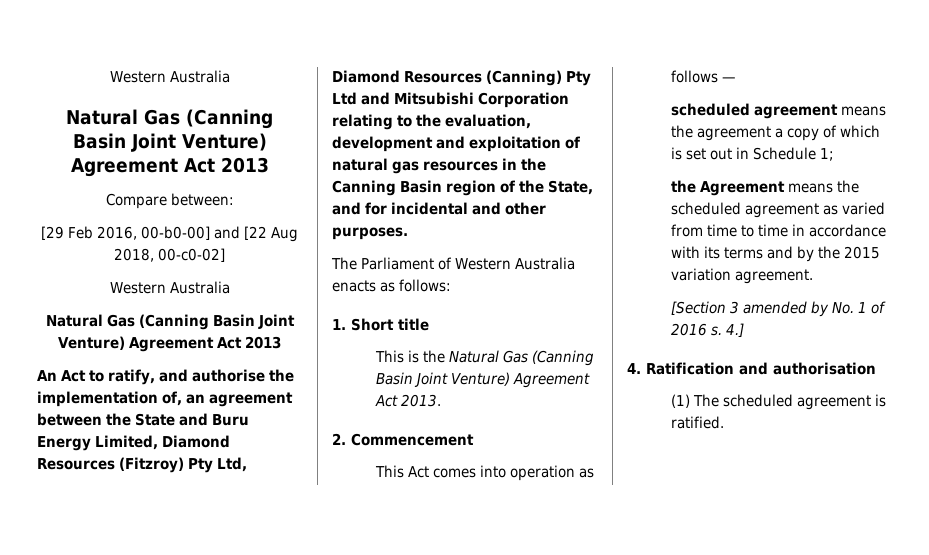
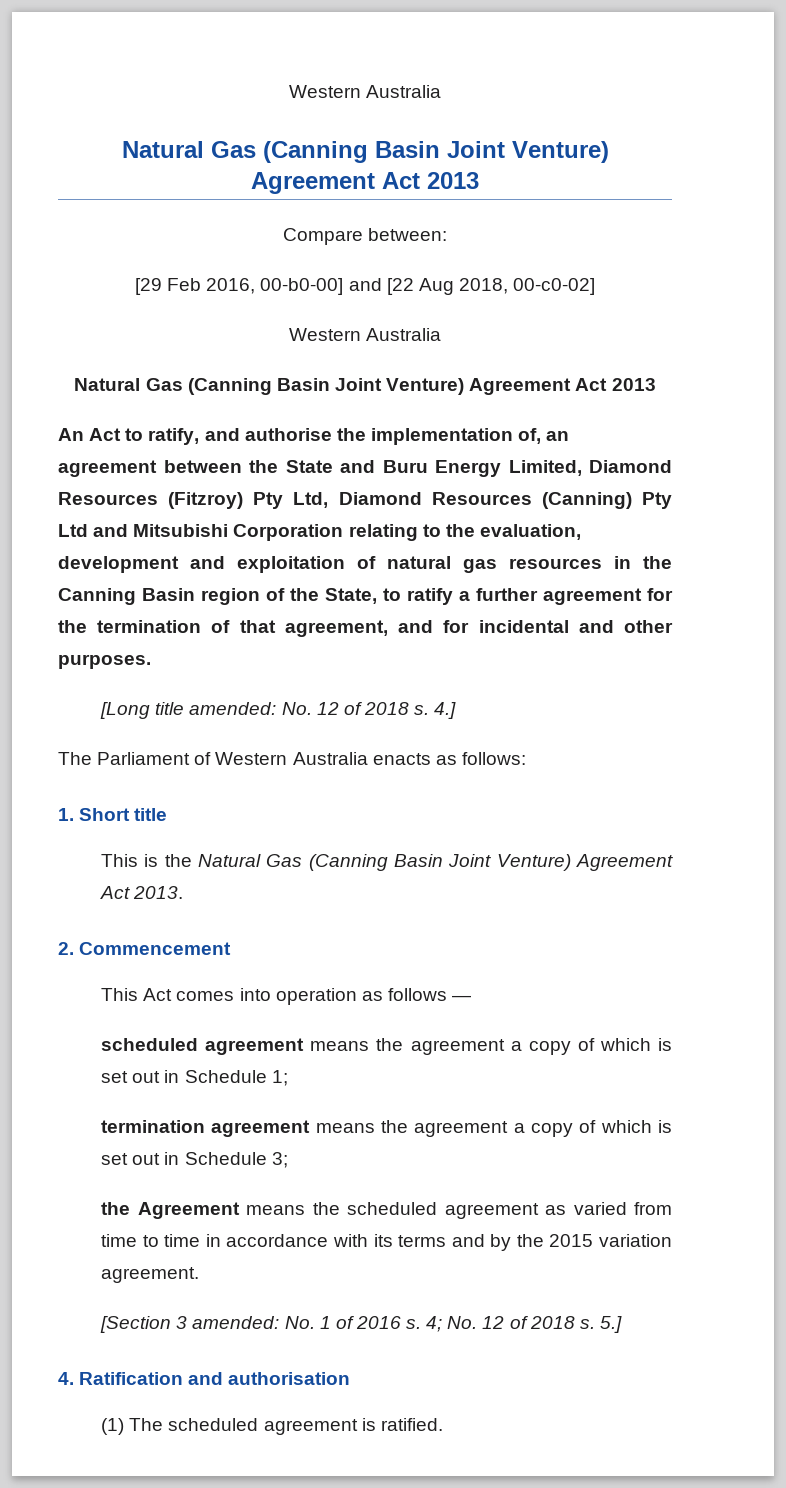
(593, 187) none -> [383,588,673,605] [58,620,388,637] to ratify a further agreement for the termination of that agreement,
(408, 233) none -> [100,702,457,719] // [Long title amended: No. 12 of 2018 s. 4.]
(835, 154) none -> [101,1120,673,1137] [101,1152,288,1168] // termination agreement means the agreement a copy of which is set out in Schedule 3;
[743,301,830,317] amended by -> [192,1316,280,1329] amended:
[726,323,745,337] 4.] -> [426,1316,622,1333] 4; No. 12 of 2018 s. 5.]

